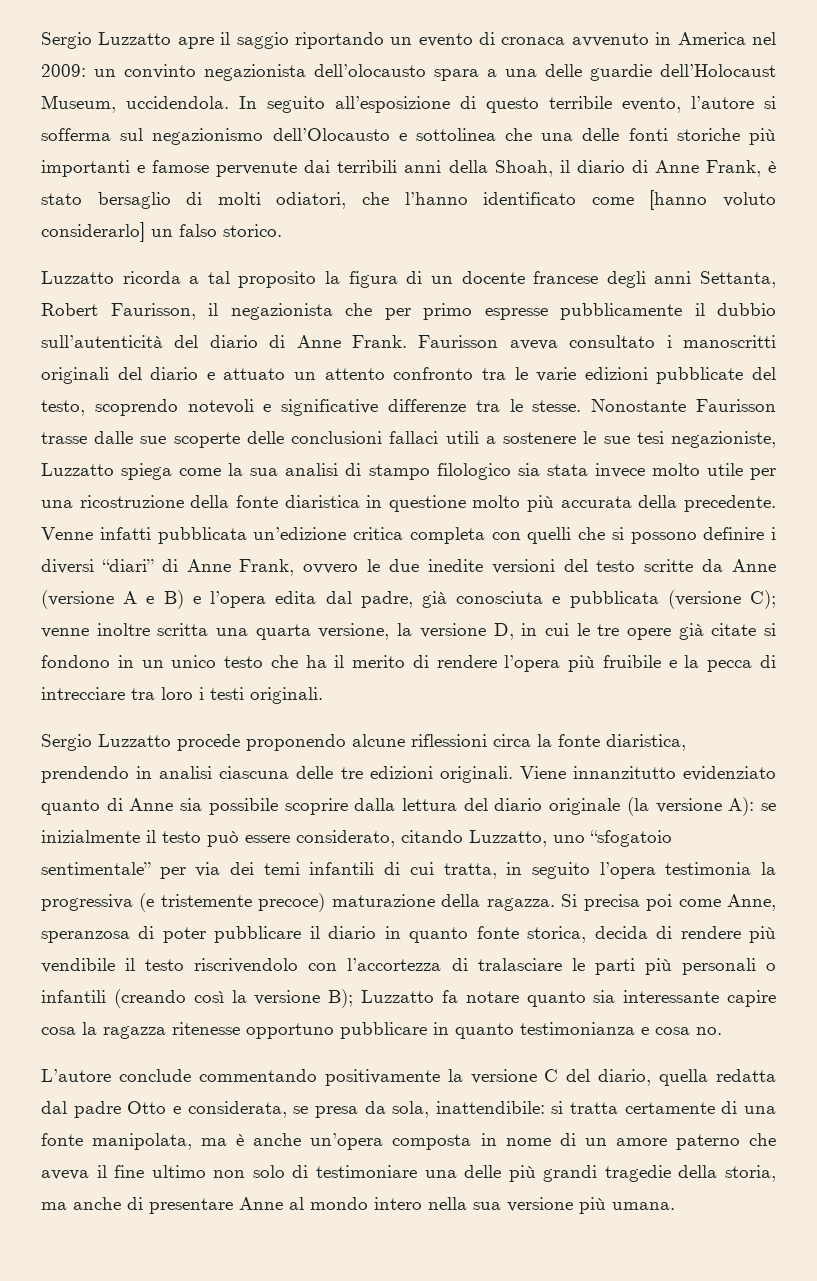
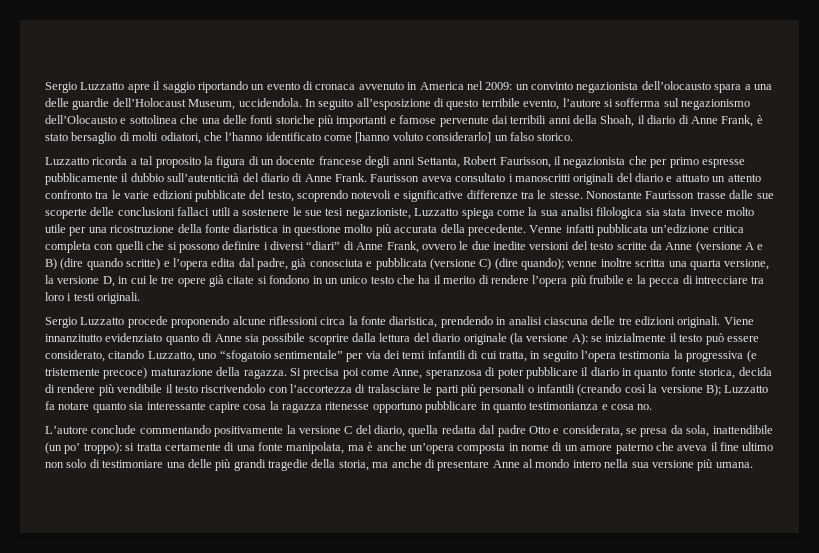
[345,463,511,480] di stampo filologico -> [596,207,643,219] filologica
(184, 599) none -> [60,258,161,270] (dire quando scritte)
[749,590,776,609] C); -> [479,258,564,270] C) (dire quando);
[435,1101,545,1114] inattendibile: -> [712,425,773,434] [45,442,122,454] inattendibile (un po’ troppo):

